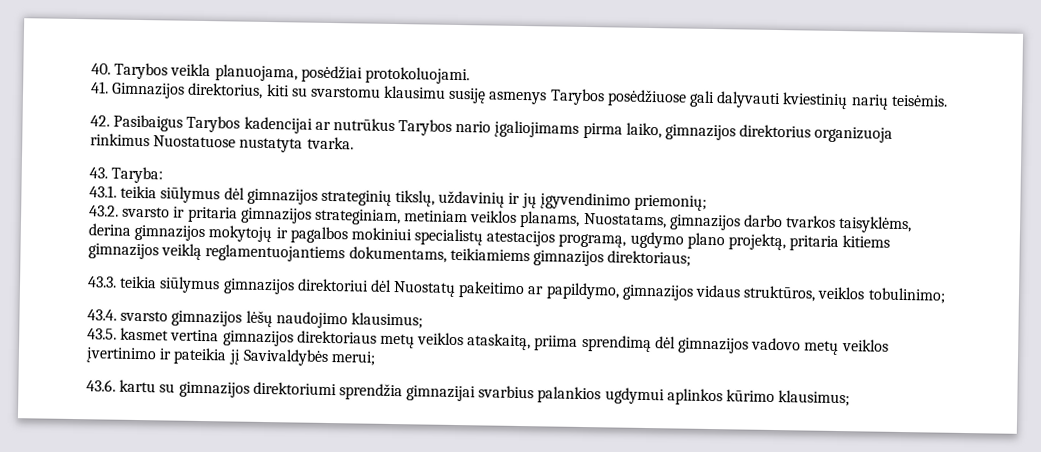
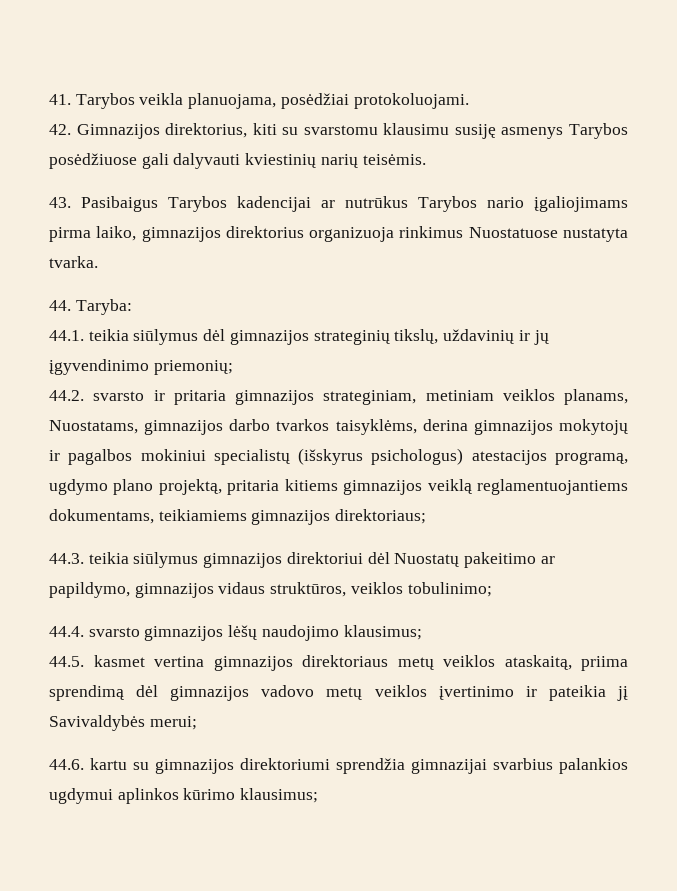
[91,63,111,75] 40. -> [49,94,71,105] 41.
[91,81,109,94] 41. -> [49,124,71,135] 42.
[90,115,110,127] 42. -> [49,197,71,208] 43.
[89,167,108,179] 43. -> [49,300,71,311] 44.
[89,185,117,198] 43.1. -> [49,330,84,341] 44.1.
[89,205,119,217] 43.2. -> [49,390,84,401] 44.2.
(484, 237) none -> [298,448,464,465] (išskyrus psichologus)
[87,276,117,288] 43.3. -> [49,553,84,564] 44.3.
[87,309,117,321] 43.4. -> [49,626,84,637] 44.4.
[87,328,117,340] 43.5. -> [49,656,84,667] 44.5.
[86,379,116,392] 43.6. -> [49,759,84,770] 44.6.

